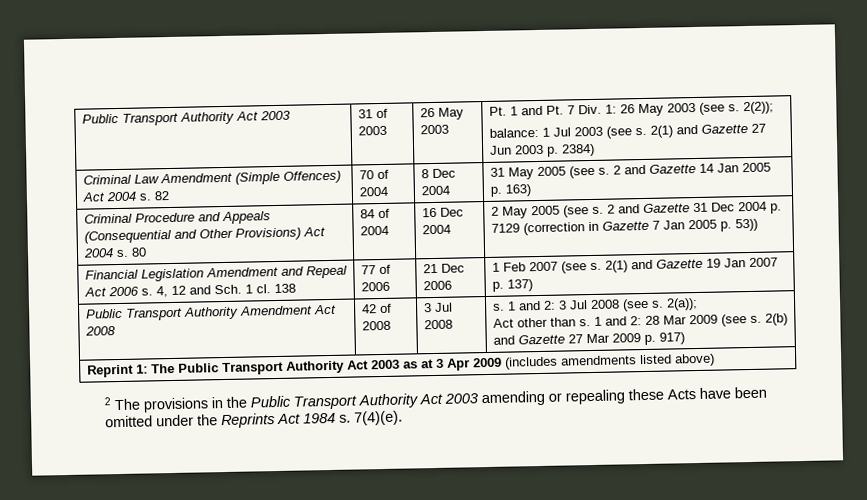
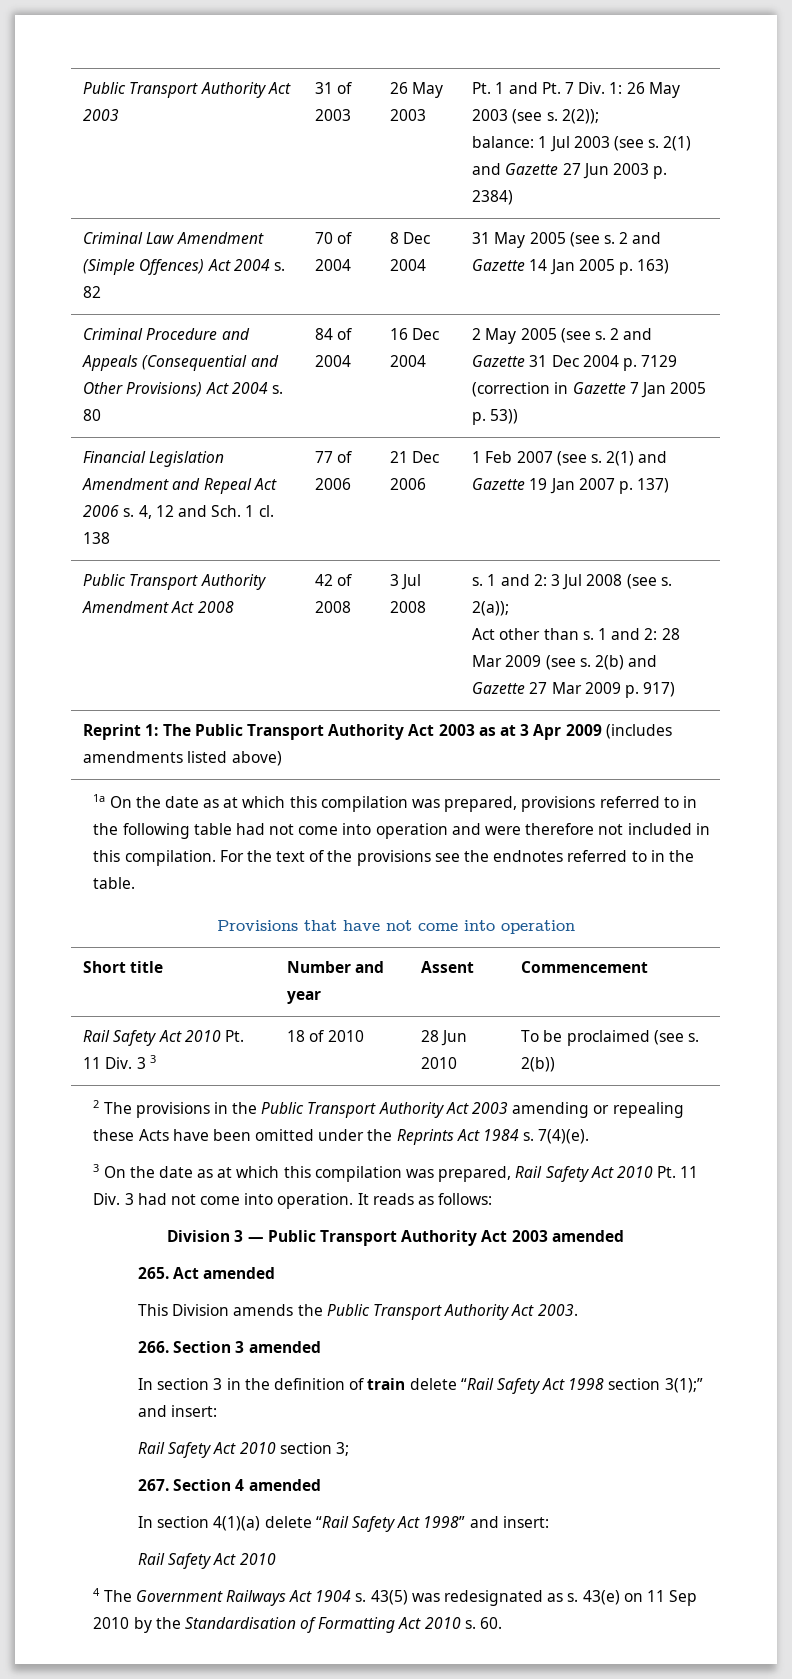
(715, 360) none -> [93,794,697,812] [93,823,710,839] [93,850,694,866] [93,877,136,889] [216,920,575,934] [83,961,164,973] [287,961,385,973] [287,991,322,1004] [421,961,475,973] [521,961,649,973] [83,1030,245,1046] [83,1055,156,1069] [287,1030,364,1042] [421,1030,468,1046] [421,1057,458,1069] [521,1030,700,1046] [521,1057,556,1072] // 1a On the date as at which this compilation was prepared, provisions referred to in the following table had not come into operation and were therefore not included in this compilation. For the text of the provisions see the endnotes referred to in the table. // Provisions that have not come into operation // Short title | Number and year | Assent | Commencement // Rail Safety Act 2010 Pt. 11 Div. 3 3 | 18 of 2010 | 28 Jun 2010 | To be proclaimed (see s. 2(b))
(403, 418) none -> [93,1164,699,1182] [93,1193,493,1209] [167,1230,624,1246] [138,1267,276,1279] [138,1304,578,1320] [138,1341,321,1353] [138,1378,703,1394] [138,1405,218,1417] [138,1442,349,1458] [138,1479,321,1491] [138,1516,549,1532] [138,1553,276,1569] [93,1588,698,1606] [93,1617,503,1633] // 3 On the date as at which this compilation was prepared, Rail Safety Act 2010 Pt. 11 Div. 3 had not come into operation. It reads as follows: // Division 3 — Public Transport Authority Act 2003 amended // 265. Act amended // This Division amends the Public Transport Authority Act 2003. // 266. Section 3 amended // In section 3 in the definition of train delete “Rail Safety Act 1998 section 3(1);” and insert: // Rail Safety Act 2010 section 3; // 267. Section 4 amended // In section 4(1)(a) delete “Rail Safety Act 1998” and insert: // Rail Safety Act 2010 // 4 The Government Railways Act 1904 s. 43(5) was redesignated as s. 43(e) on 11 Sep 2010 by the Standardisation of Formatting Act 2010 s. 60.

